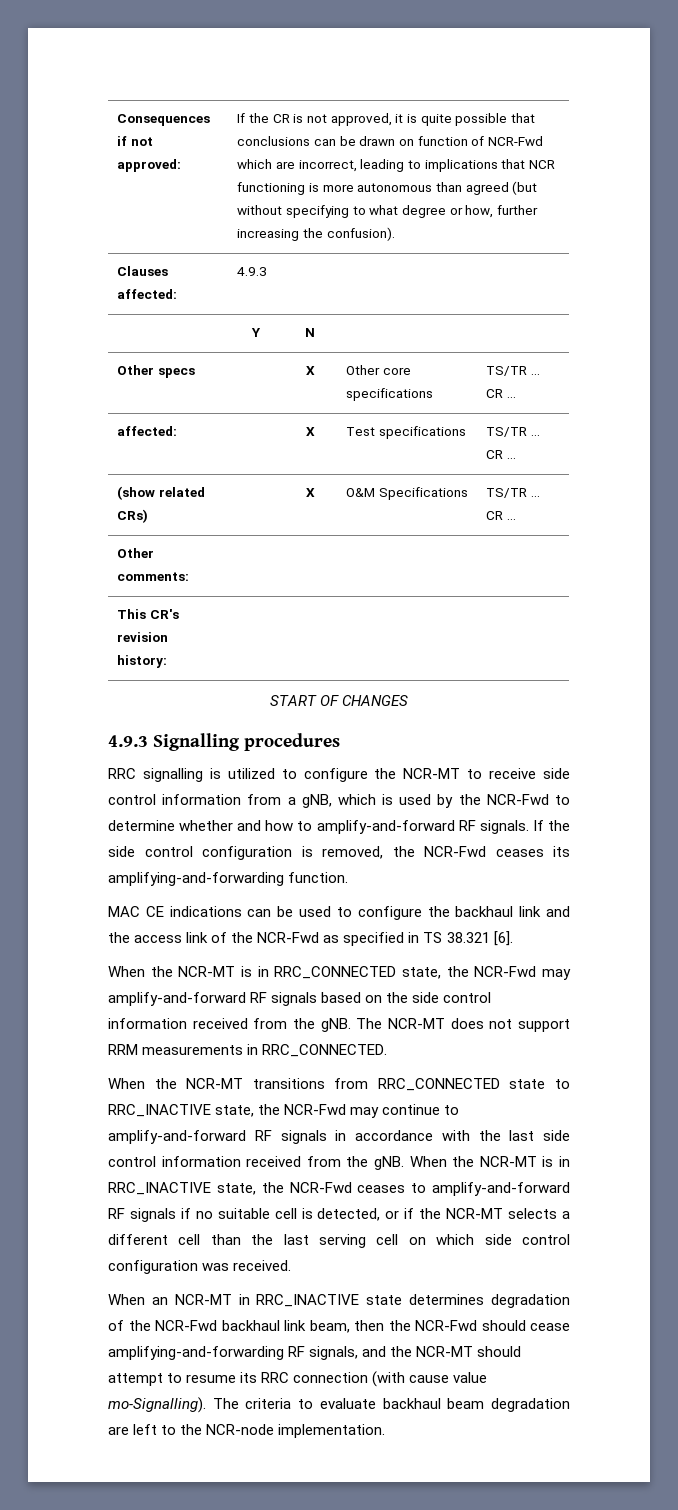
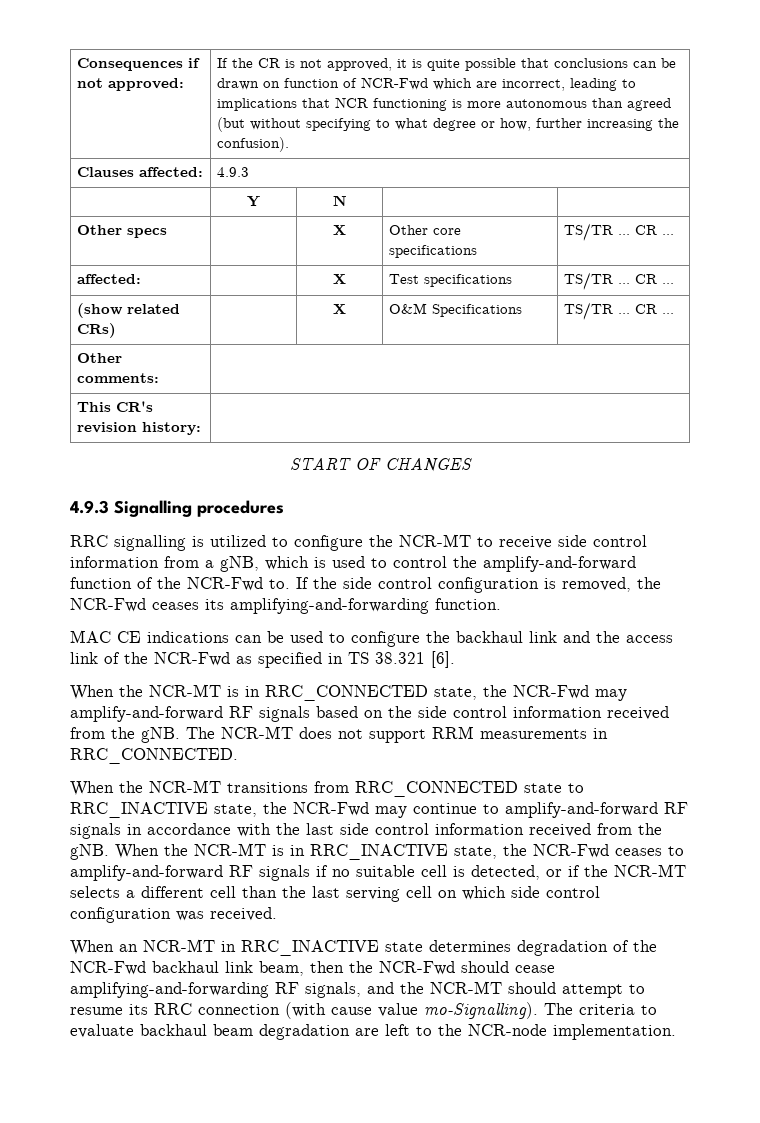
[437,794,570,808] [108,820,529,834] by the NCR-Fwd to determine whether and how to amplify-and-forward RF signals. -> [371,556,636,572] [70,577,290,591] to control the amplify-and-forward function of the NCR-Fwd to.

